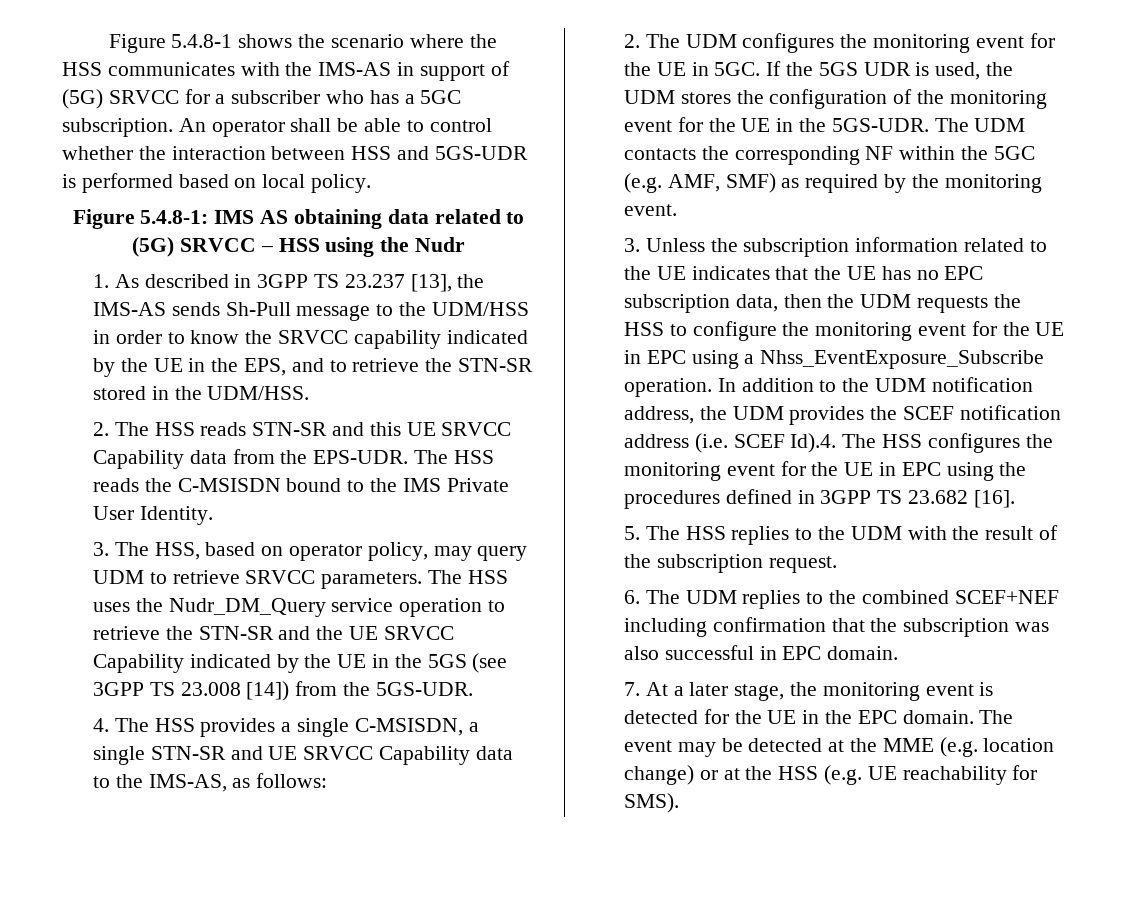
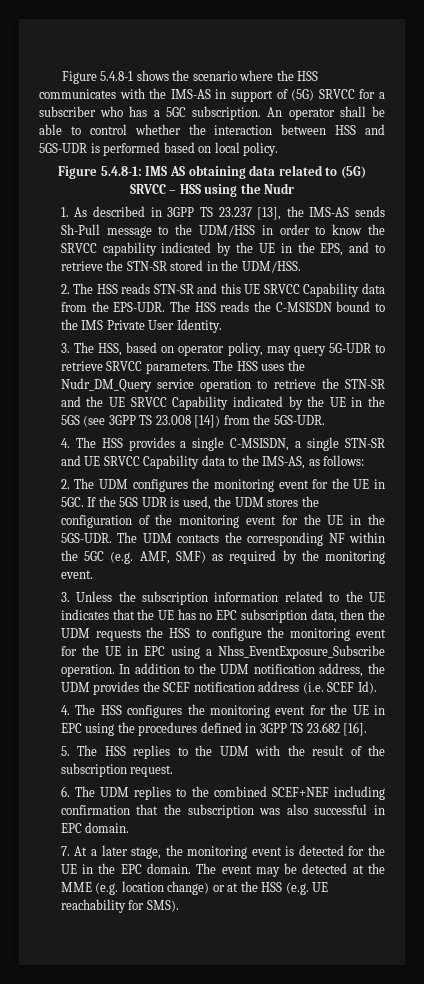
[92,570,144,584] UDM -> [328,343,371,353] 5G-UDR
[790,433,837,453] Id).4. -> [357,681,377,694] [60,705,70,715] Id). // 4.

